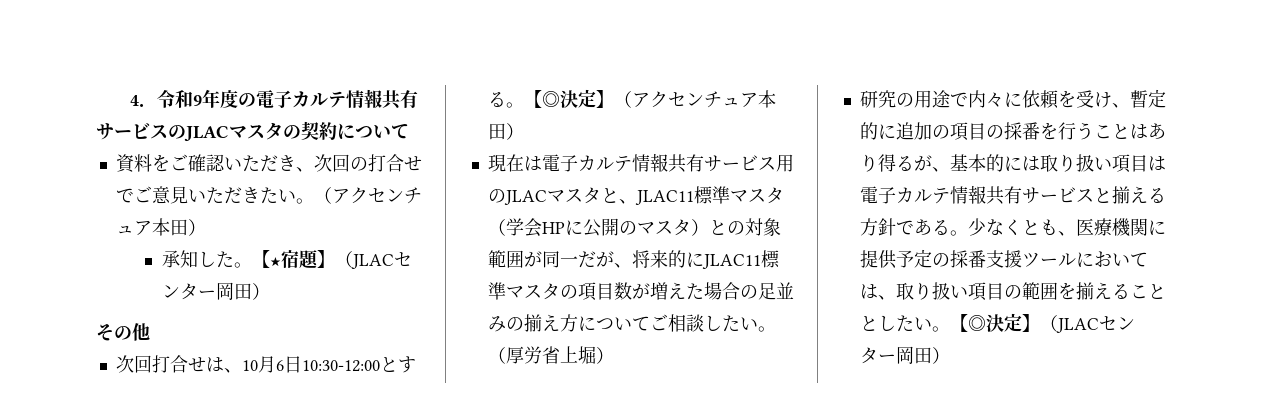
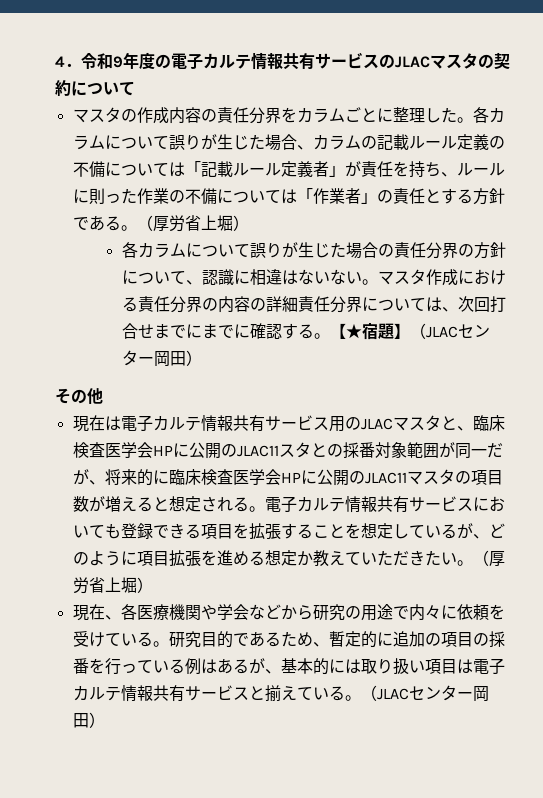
[115,154,422,173] [115,186,422,204] [115,218,206,236] [161,250,234,268] 資料をご確認いただき、次回の打合せでご意見いただきたい。（アクセンチュア本田） // 承知した -> [72,107,505,124] [72,134,505,151] [72,161,505,178] [72,188,505,205] [72,215,249,232] [121,242,506,259] [121,269,506,286] [121,296,506,313] [121,323,314,339] マスタの作成内容の責任分界をカラムごとに整理した。各カラムについて誤りが生じた場合、カラムの記載ルール定義の不備については「記載ルール定義者」が責任を持ち、ルールに則った作業の不備については「作業者」の責任とする方針である。（厚労省上堀） // 各カラムについて誤りが生じた場合の責任分界の方針について、認識に相違はないない。マスタ作成における責任分界の内容の詳細責任分界については、次回打合せまでにまでに確認する
[115,355,416,373] [487,89,776,108] [487,123,524,140] // 次回打合せは、10月6日10:30-12:00とする。【◎決定】（アクセンチュア本田） -> (103, 396) none
[634,186,784,205] [487,218,745,237] JLAC11標準マスタ（学会HPに公開のマスタ）との -> [472,415,505,431] [72,442,375,459] 臨床検査医学会HPに公開のJLAC11スタとの採番
[701,250,780,269] [487,282,506,300] JLAC11標準 -> [168,469,407,486] 臨床検査医学会HPに公開のJLAC11
[685,282,794,300] [487,314,722,332] た場合の足並みの揃え方についてご相談し -> [136,496,505,513] [72,523,505,540] [72,550,425,567] ると想定される。電子カルテ情報共有サービスにおいても登録できる項目を拡張することを想定しているが、どのように項目拡張を進める想定か教えていただき
(614, 355) none -> [72,604,313,621] 現在、各医療機関や学会などから
(1112, 99) none -> [104,631,313,648] ている。研究目的であるため
[1075,122,1166,140] [859,154,896,172] うことはあり得 -> [120,658,233,675] っている例はあ
[1147,188,1166,203] [859,218,1166,237] [859,249,1148,269] [859,282,1166,301] [859,313,1040,332] る方針である。少なくとも、医療機関に提供予定の採番支援ツールにおいては、取り扱い項目の範囲を揃えることとしたい。【◎決定】 -> [296,686,361,701] ている。

